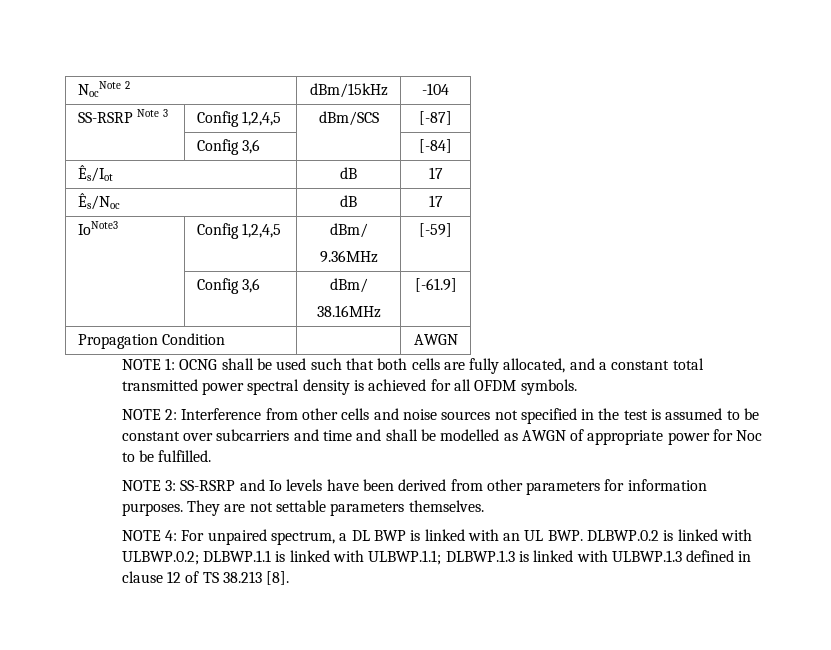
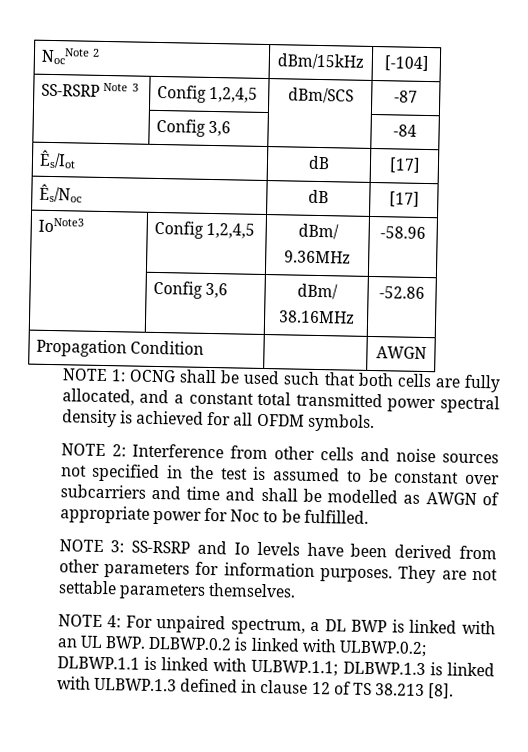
[422,83,449,95] -104 -> [383,55,430,72] [-104]
[419,111,452,125] [-87] -> [394,90,418,103] -87
[419,139,452,153] [-84] -> [393,124,417,137] -84
[428,167,443,179] 17 -> [388,157,421,173] [17]
[428,195,443,207] 17 -> [388,191,420,207] [17]
[419,223,452,237] [-59] -> [380,226,426,239] -58.96
[414,278,457,292] [-61.9] -> [379,286,425,299] -52.86

